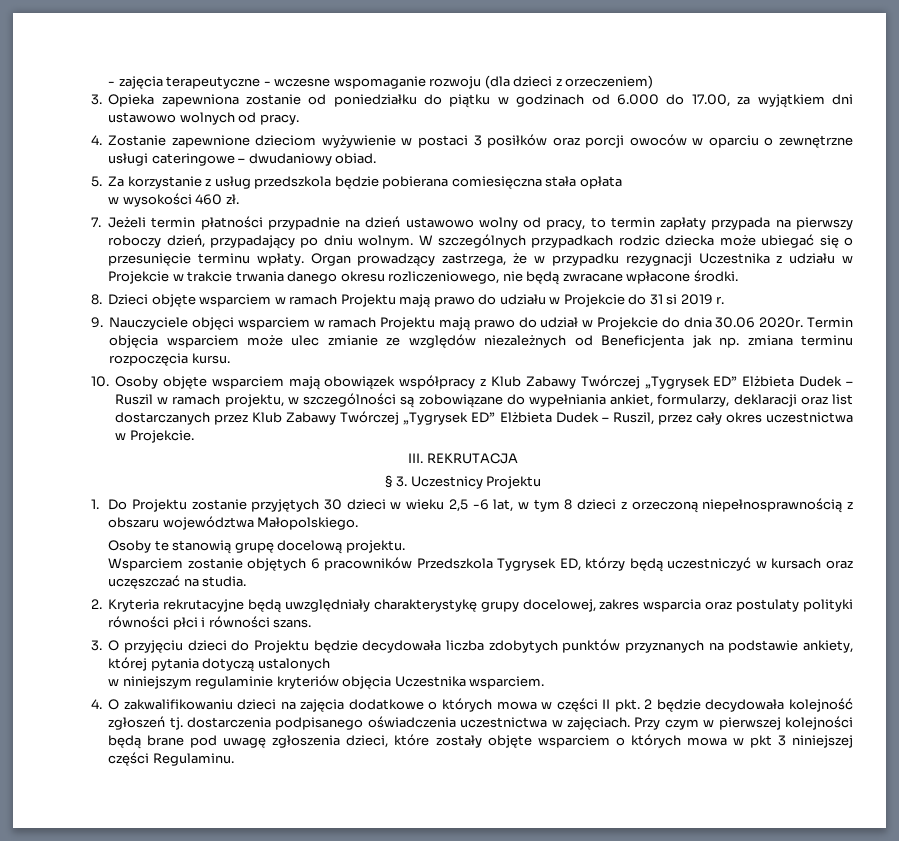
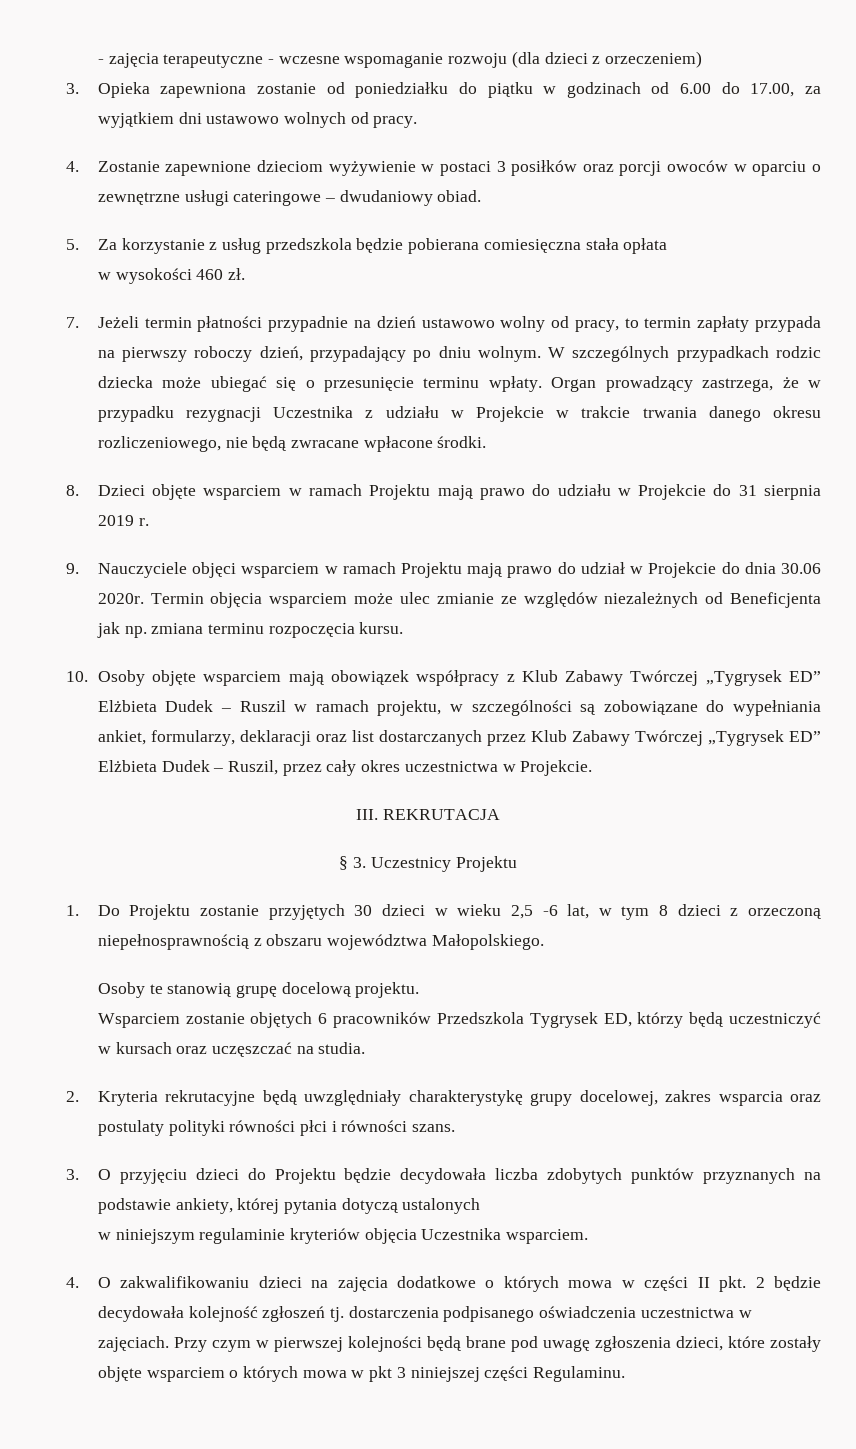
[617,94,660,105] 6.000 -> [680,83,712,94] 6.00
[666,294,678,305] si -> [764,485,822,500] sierpnia

